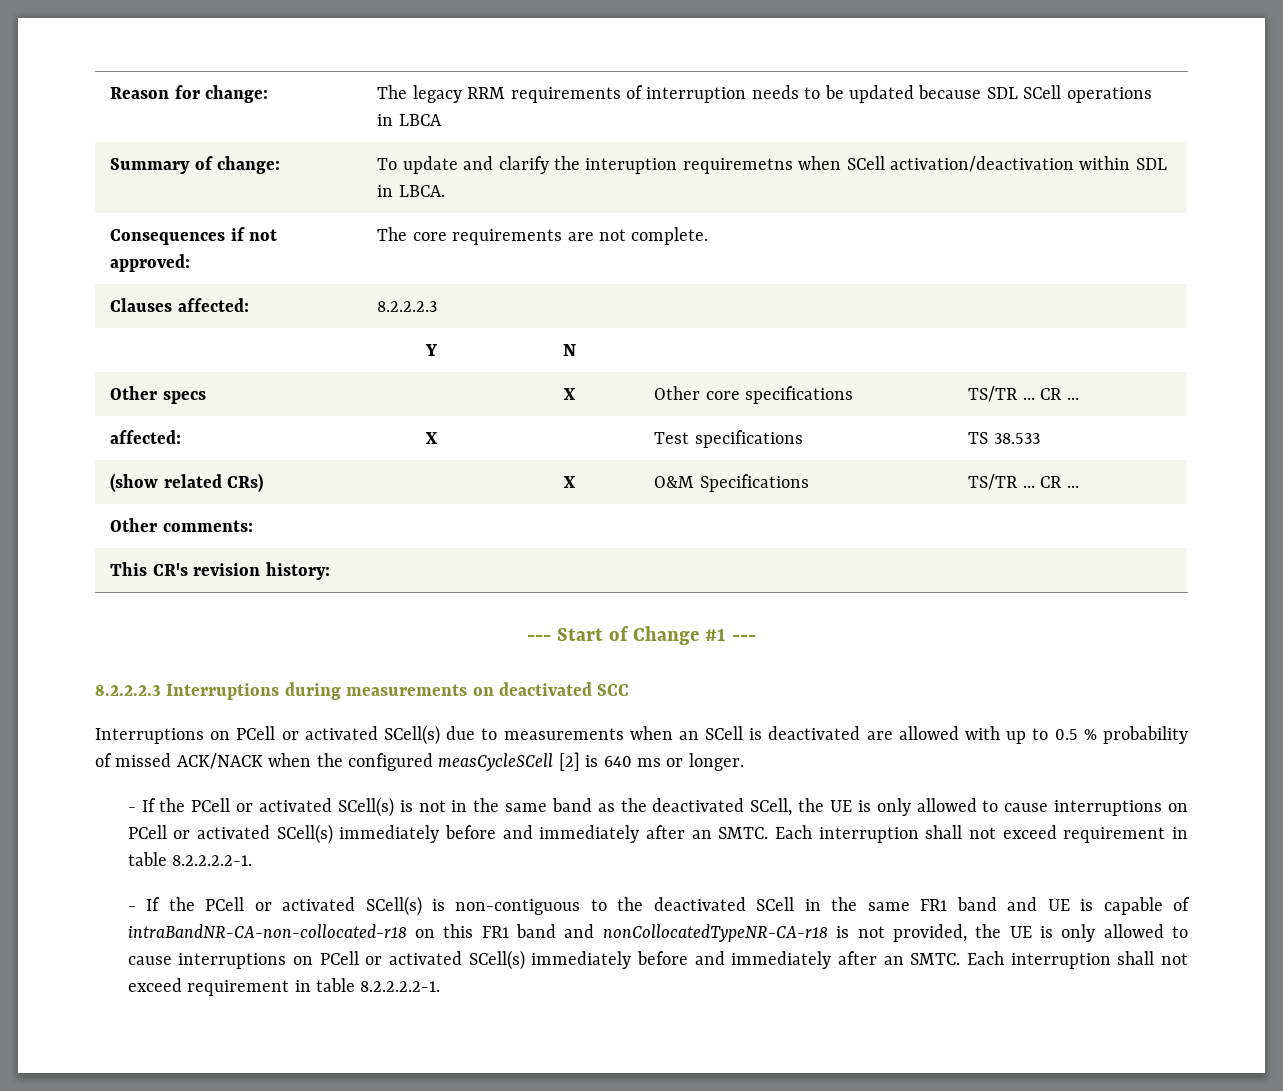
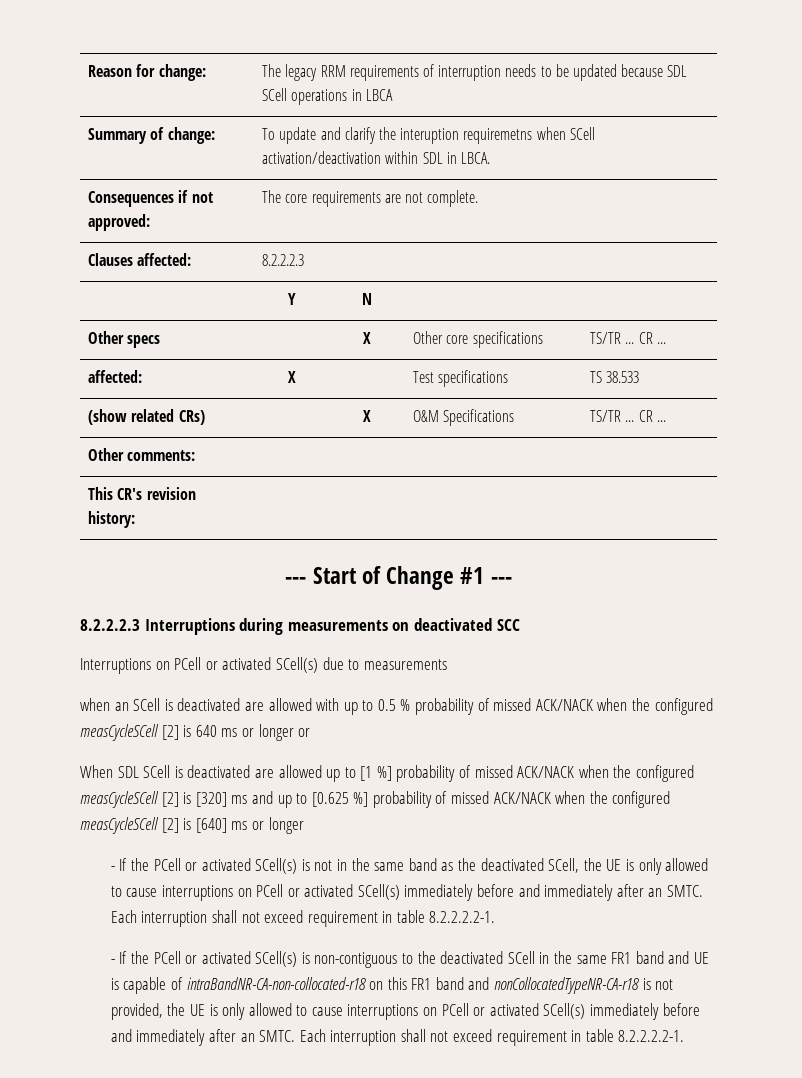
(624, 734) none -> (447, 664) //
[688,753,744,771] longer. -> [258,724,311,741] [80,765,695,782] [80,791,671,808] [80,817,304,834] longer or // When SDL SCell is deactivated are allowed up to [1 %] probability of missed ACK/NACK when the configured measCycleSCell [2] is [320] ms and up to [0.625 %] probability of missed ACK/NACK when the configured measCycleSCell [2] is [640] ms or longer

